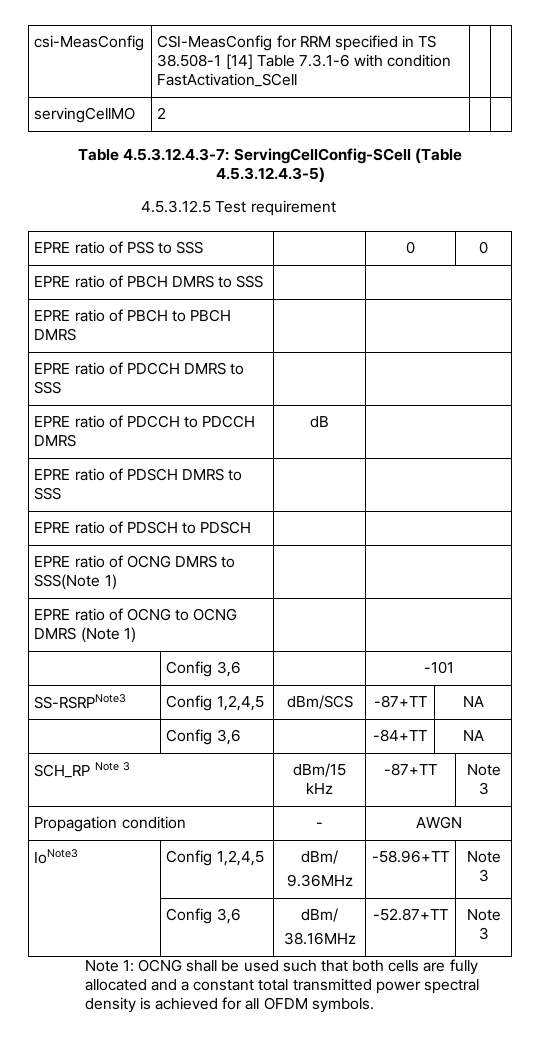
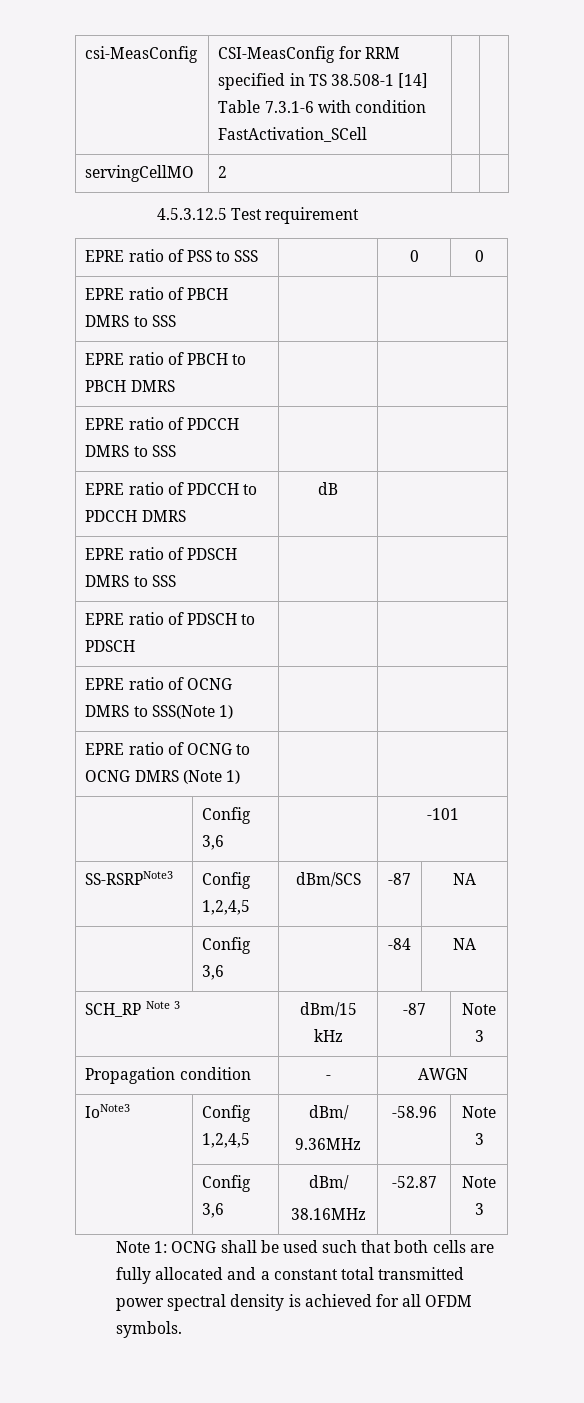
[78,148,462,164] [215,167,325,183] // Table 4.5.3.12.4.3-7: ServingCellConfig-SCell (Table 4.5.3.12.4.3-5) -> (228, 172) none
[373,695,427,708] -87+TT -> [388,873,411,885] -87
[373,729,427,742] -84+TT -> [388,938,411,950] -84
[384,763,437,776] -87+TT -> [402,1003,426,1015] -87
[372,850,449,863] -58.96+TT -> [391,1106,437,1118] -58.96
[373,908,448,921] -52.87+TT -> [391,1176,437,1188] -52.87

